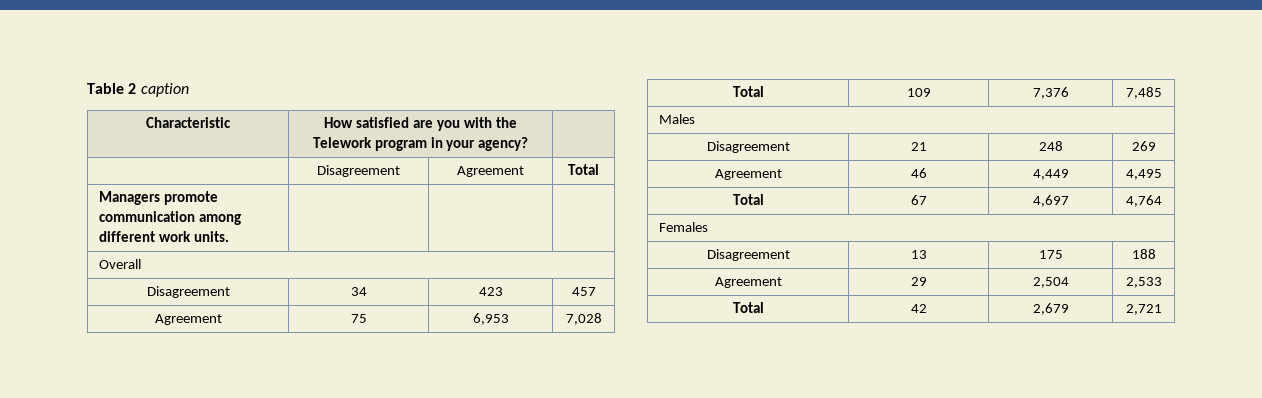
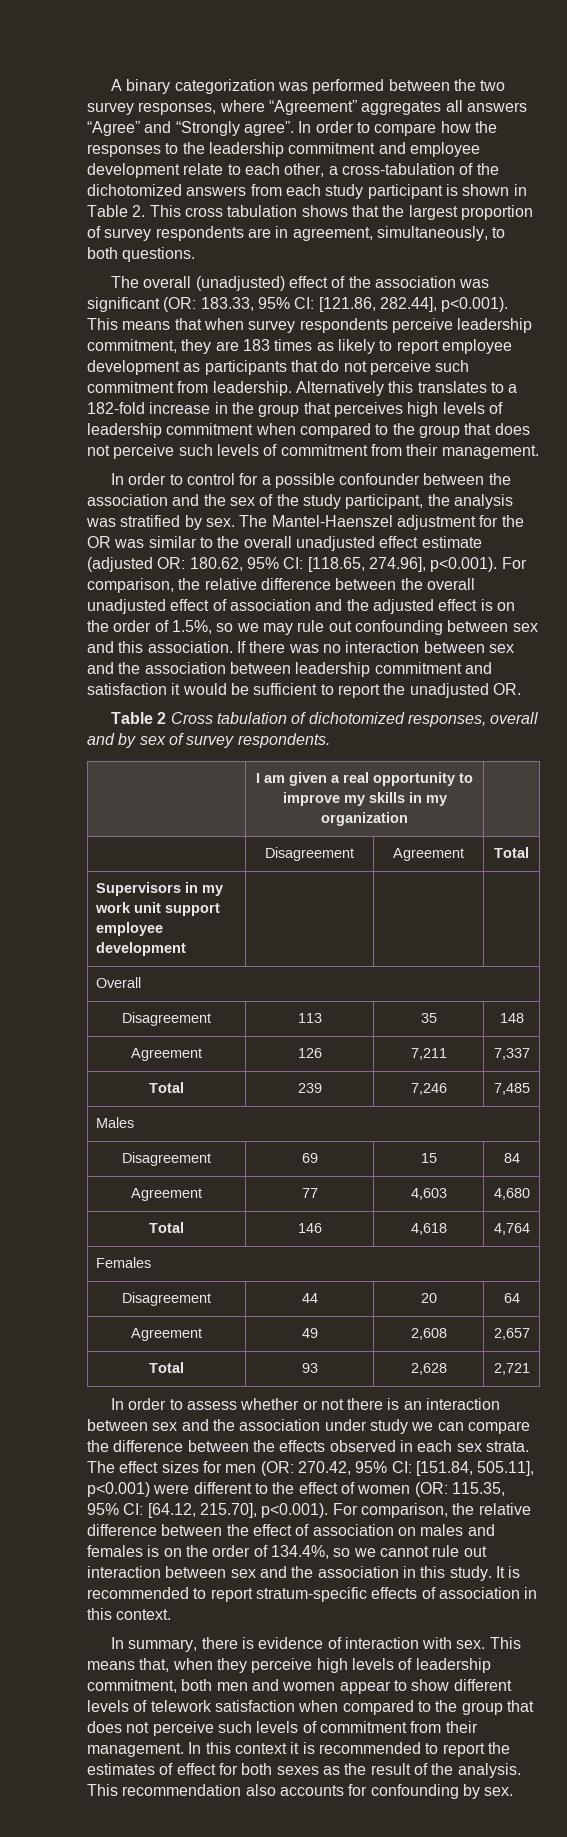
[87,83,189,97] [146,117,231,128] [324,117,517,131] [312,137,529,151] [317,165,400,177] [457,166,524,177] [568,164,599,175] [99,191,218,205] [99,211,241,225] [99,231,229,242] [99,259,142,269] [146,286,230,298] [350,287,367,296] [478,287,503,296] [571,287,596,296] [154,314,222,325] [350,314,367,323] [472,313,509,325] [565,313,602,325] [732,86,764,97] [906,88,931,97] [1032,87,1069,99] Table 2 caption // Characteristic | How satisfied are you with the Telework program in your agency? | // | Disagreement | Agreement | Total // Managers promote communication among different work units. | | | // Overall // Disagreement | 34 | 423 | 457 // Agreement | 75 | 6,953 | 7,028 // Total | 109 | 7,376 -> [110,79,506,94] [87,100,527,115] [87,121,497,136] [87,142,480,157] [87,163,499,178] [87,184,527,199] [87,205,533,220] [87,226,506,241] [87,247,196,262] [110,276,490,291] [87,297,509,312] [87,318,533,333] [87,339,512,354] [87,360,470,375] [87,381,518,396] [87,402,503,417] [87,423,530,438] [87,444,539,459] [110,473,511,488] [87,494,513,509] [86,515,524,530] [87,536,482,551] [87,557,527,572] [87,578,475,593] [87,599,515,614] [87,620,538,635] [87,641,514,653] [87,662,492,677] [87,683,521,698] [110,712,539,727] [87,733,330,748] [256,772,473,786] [282,792,447,806] [321,812,408,826] [265,847,354,861] [393,848,464,861] [494,847,529,858] [96,882,224,896] [95,902,221,916] [96,922,164,936] [96,942,187,956] [96,977,142,988] [122,1012,211,1026] [297,1013,322,1023] [420,1013,437,1023] [499,1013,524,1023] [131,1048,202,1061] [297,1048,322,1058] [410,1048,447,1060] [493,1048,530,1060] [149,1082,184,1093] [297,1083,322,1093] [410,1083,447,1095] A binary categorization was performed between the two survey responses, where “Agreement” aggregates all answers “Agree” and “Strongly agree”. In order to compare how the responses to the leadership commitment and employee development relate to each other, a cross-tabulation of the dichotomized answers from each study participant is shown in Table 2. This cross tabulation shows that the largest proportion of survey respondents are in agreement, simultaneously, to both questions. // The overall (unadjusted) effect of the association was significant (OR: 183.33, 95% CI: [121.86, 282.44], p<0.001). This means that when survey respondents perceive leadership commitment, they are 183 times as likely to report employee development as participants that do not perceive such commitment from leadership. Alternatively this translates to a 182-fold increase in the group that perceives high levels of leadership commitment when compared to the group that does not perceive such levels of commitment from their management. // In order to control for a possible confounder between the association and the sex of the study participant, the analysis was stratified by sex. The Mantel-Haenszel adjustment for the OR was similar to the overall unadjusted effect estimate (adjusted OR: 180.62, 95% CI: [118.65, 274.96], p<0.001). For comparison, the relative difference between the overall unadjusted effect of association and the adjusted effect is on the order of 1.5%, so we may rule out confounding between sex and this association. If there was no interaction between sex and the association between leadership commitment and satisfaction it would be sufficient to report the unadjusted OR. // Table 2 Cross tabulation of dichotomized responses, overall and by sex of survey respondents. // | I am given a real opportunity to improve my skills in my organization | // | Disagreement | Agreement | Total // Supervisors in my work unit support employee development | | | // Overall // Disagreement | 113 | 35 | 148 // Agreement | 126 | 7,211 | 7,337 // Total | 239 | 7,246
[910,142,927,151] [1038,141,1063,151] [1131,141,1156,151] [714,169,782,180] [910,168,927,178] [1032,169,1069,180] [1125,169,1162,180] [732,194,764,205] [910,195,927,205] [1032,195,1069,207] 21 | 248 | 269 // Agreement | 46 | 4,449 | 4,495 // Total | 67 | 4,697 -> [301,1153,318,1163] [420,1153,437,1163] [503,1153,520,1163] [131,1188,202,1201] [301,1188,318,1198] [410,1188,447,1200] [493,1188,530,1200] [149,1222,184,1233] [297,1223,322,1233] [410,1223,447,1235] 69 | 15 | 84 // Agreement | 77 | 4,603 | 4,680 // Total | 146 | 4,618
[910,250,927,259] [1038,250,1063,259] [1131,249,1156,259] [714,277,782,288] [910,277,927,286] [1032,277,1069,288] [1125,277,1162,288] [732,302,764,313] [910,304,927,313] [1032,303,1069,315] 13 | 175 | 188 // Agreement | 29 | 2,504 | 2,533 // Total | 42 | 2,679 -> [301,1293,318,1303] [420,1293,437,1303] [503,1293,520,1303] [131,1328,202,1341] [301,1328,318,1338] [410,1328,447,1340] [493,1328,530,1340] [149,1362,184,1373] [301,1363,318,1373] [410,1363,447,1375] 44 | 20 | 64 // Agreement | 49 | 2,608 | 2,657 // Total | 93 | 2,628
(1162, 309) none -> [110,1398,501,1410] [87,1419,530,1434] [87,1440,529,1452] [87,1461,535,1476] [87,1482,505,1497] [87,1503,531,1518] [87,1524,495,1536] [87,1545,487,1559] [87,1566,521,1581] [87,1587,538,1602] [87,1608,172,1620] [110,1637,521,1652] [87,1658,491,1673] [87,1679,512,1694] [87,1700,534,1715] [87,1721,478,1736] [87,1742,510,1757] [87,1763,521,1778] [87,1784,514,1799] // In order to assess whether or not there is an interaction between sex and the association under study we can compare the difference between the effects observed in each sex strata. The effect sizes for men (OR: 270.42, 95% CI: [151.84, 505.11], p<0.001) were different to the effect of women (OR: 115.35, 95% CI: [64.12, 215.70], p<0.001). For comparison, the relative difference between the effect of association on males and females is on the order of 134.4%, so we cannot rule out interaction between sex and the association in this study. It is recommended to report stratum-specific effects of association in this context. // In summary, there is evidence of interaction with sex. This means that, when they perceive high levels of leadership commitment, both men and women appear to show different levels of telework satisfaction when compared to the group that does not perceive such levels of commitment from their management. In this context it is recommended to report the estimates of effect for both sexes as the result of the analysis. This recommendation also accounts for confounding by sex.

